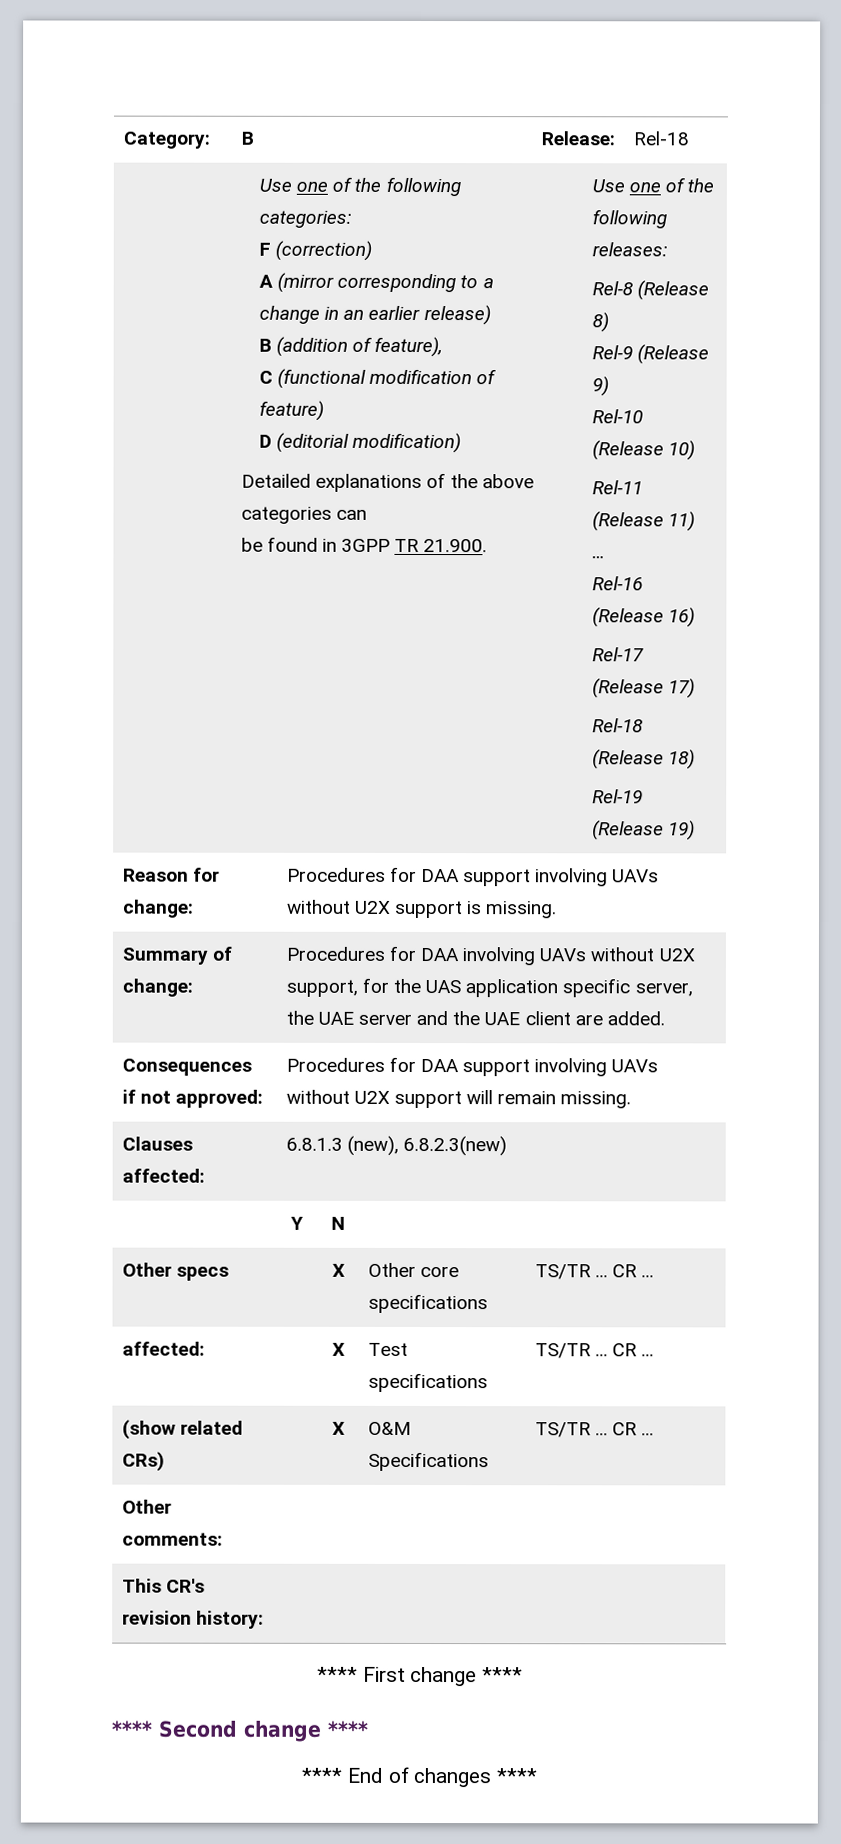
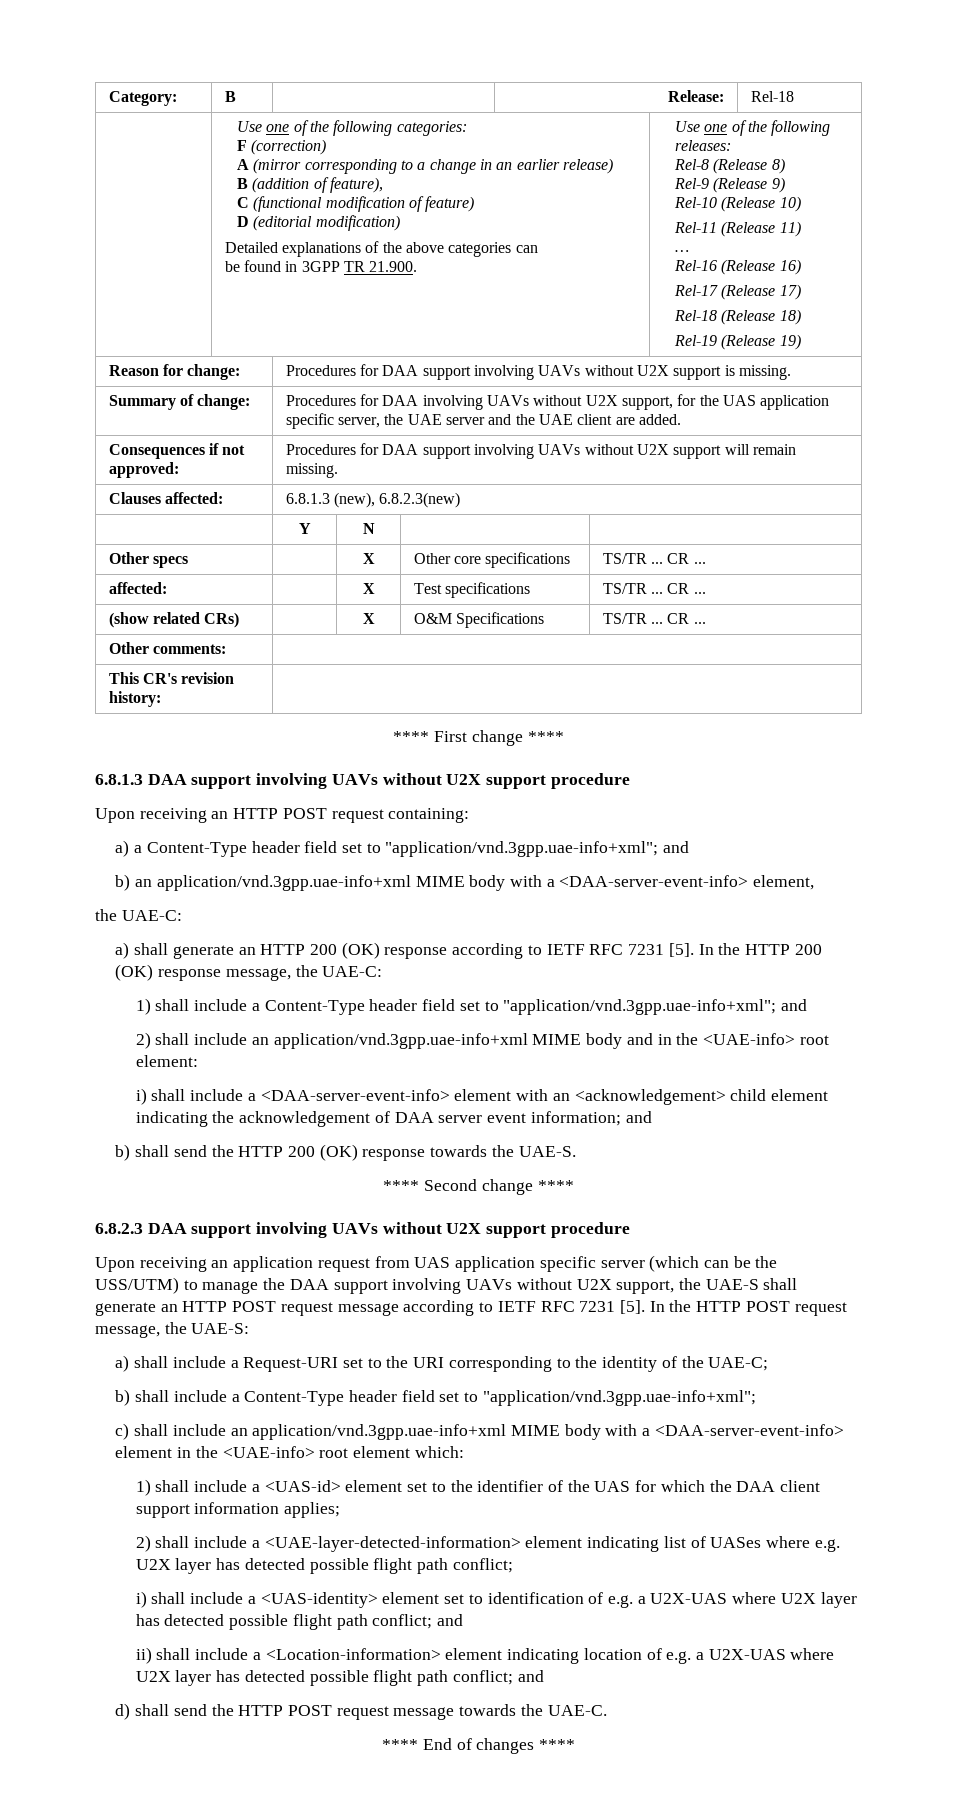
[112,1720,369,1742] **** Second change **** -> [95,773,630,789] [95,808,470,823] [115,840,690,857] [115,874,815,891] [95,909,182,921] [115,942,822,959] [115,964,383,981] [135,998,808,1015] [135,1032,829,1049] [135,1055,198,1067] [135,1088,829,1105] [135,1111,652,1127] [115,1144,576,1161] [383,1179,574,1195] [95,1222,630,1238] [95,1255,778,1272] [95,1277,798,1294] [95,1300,847,1316] [95,1322,250,1338] [115,1355,769,1372] [115,1389,756,1406] [115,1423,844,1440] [115,1446,464,1458] [135,1479,821,1496] [135,1502,341,1518] [135,1535,840,1552] [135,1558,513,1574] [135,1591,857,1608] [135,1614,464,1630] [135,1647,835,1664] [135,1670,544,1686] [115,1703,607,1720] 6.8.1.3 DAA support involving UAVs without U2X support procedure // Upon receiving an HTTP POST request containing: // a) a Content-Type header field set to "application/vnd.3gpp.uae-info+xml"; and // b) an application/vnd.3gpp.uae-info+xml MIME body with a <DAA-server-event-info> element, // the UAE-C: // a) shall generate an HTTP 200 (OK) response according to IETF RFC 7231 [5]. In the HTTP 200 (OK) response message, the UAE-C: // 1) shall include a Content-Type header field set to "application/vnd.3gpp.uae-info+xml"; and // 2) shall include an application/vnd.3gpp.uae-info+xml MIME body and in the <UAE-info> root element: // i) shall include a <DAA-server-event-info> element with an <acknowledgement> child element indicating the acknowledgement of DAA server event information; and // b) shall send the HTTP 200 (OK) response towards the UAE-S. // **** Second change **** // 6.8.2.3 DAA support involving UAVs without U2X support procedure // Upon receiving an application request from UAS application specific server (which can be the USS/UTM) to manage the DAA support involving UAVs without U2X support, the UAE-S shall generate an HTTP POST request message according to IETF RFC 7231 [5]. In the HTTP POST request message, the UAE-S: // a) shall include a Request-URI set to the URI corresponding to the identity of the UAE-C; // b) shall include a Content-Type header field set to "application/vnd.3gpp.uae-info+xml"; // c) shall include an application/vnd.3gpp.uae-info+xml MIME body with a <DAA-server-event-info> element in the <UAE-info> root element which: // 1) shall include a <UAS-id> element set to the identifier of the UAS for which the DAA client support information applies; // 2) shall include a <UAE-layer-detected-information> element indicating list of UASes where e.g. U2X layer has detected possible flight path conflict; // i) shall include a <UAS-identity> element set to identification of e.g. a U2X-UAS where U2X layer has detected possible flight path conflict; and // ii) shall include a <Location-information> element indicating location of e.g. a U2X-UAS where U2X layer has detected possible flight path conflict; and // d) shall send the HTTP POST request message towards the UAE-C.

